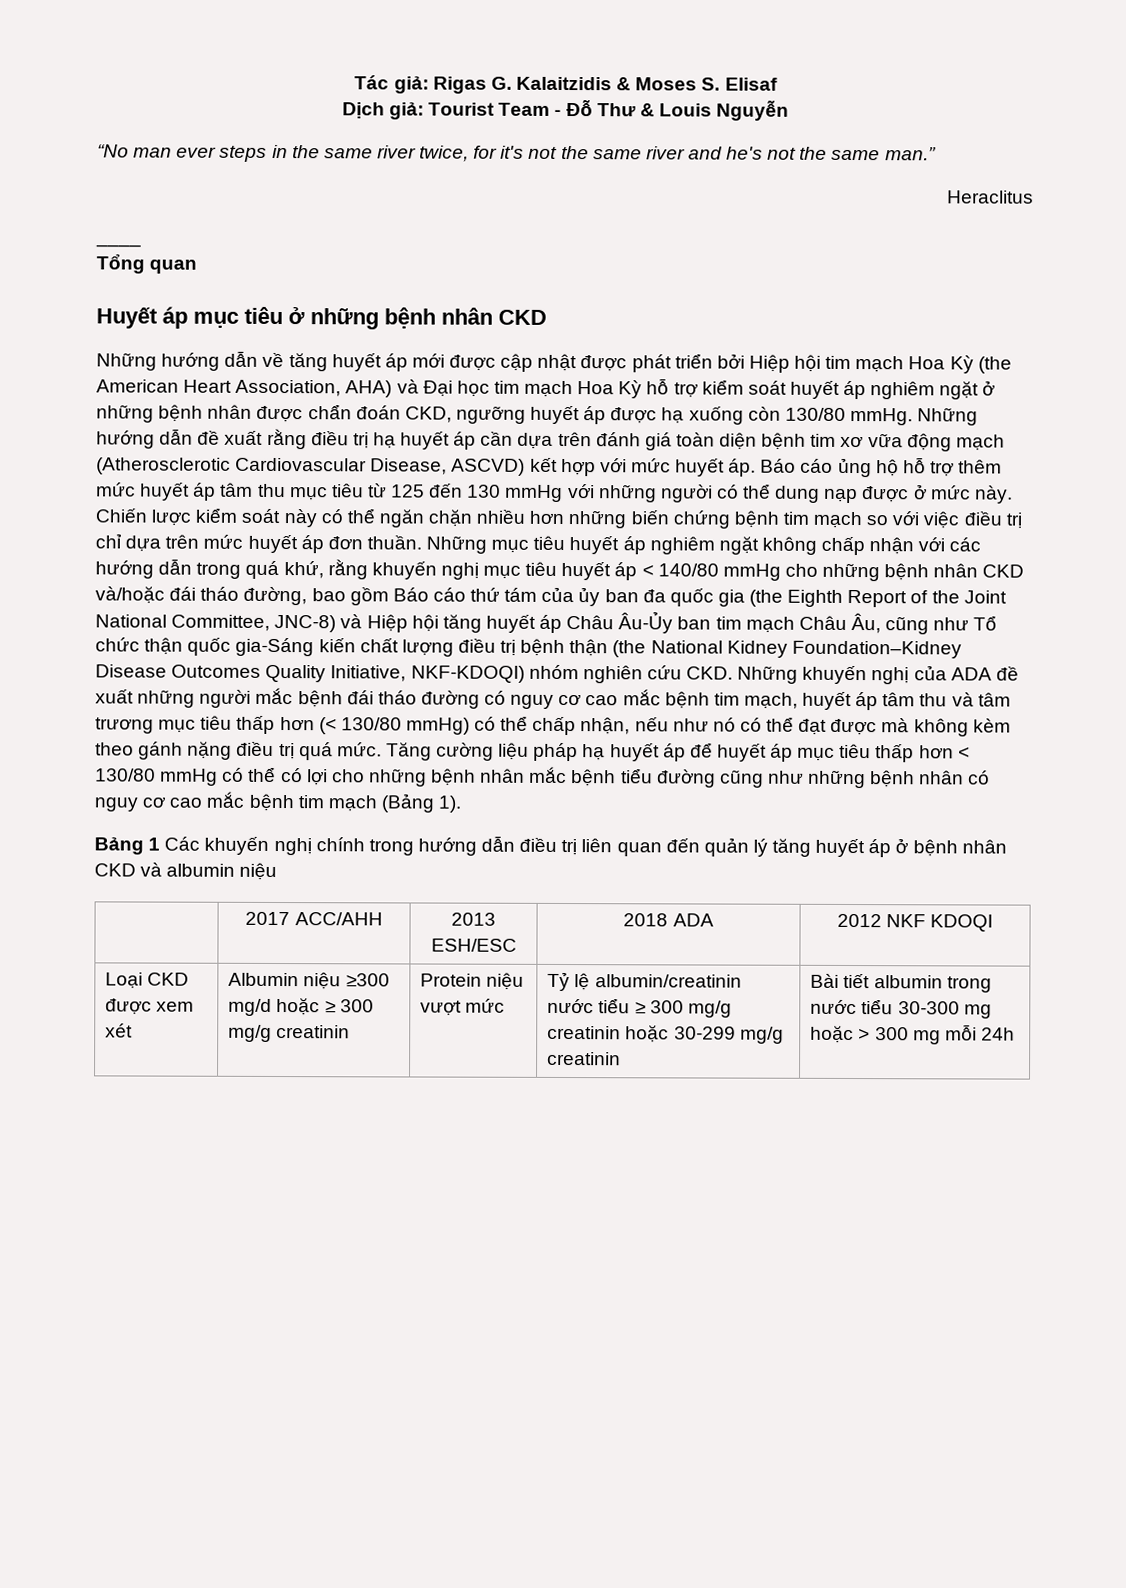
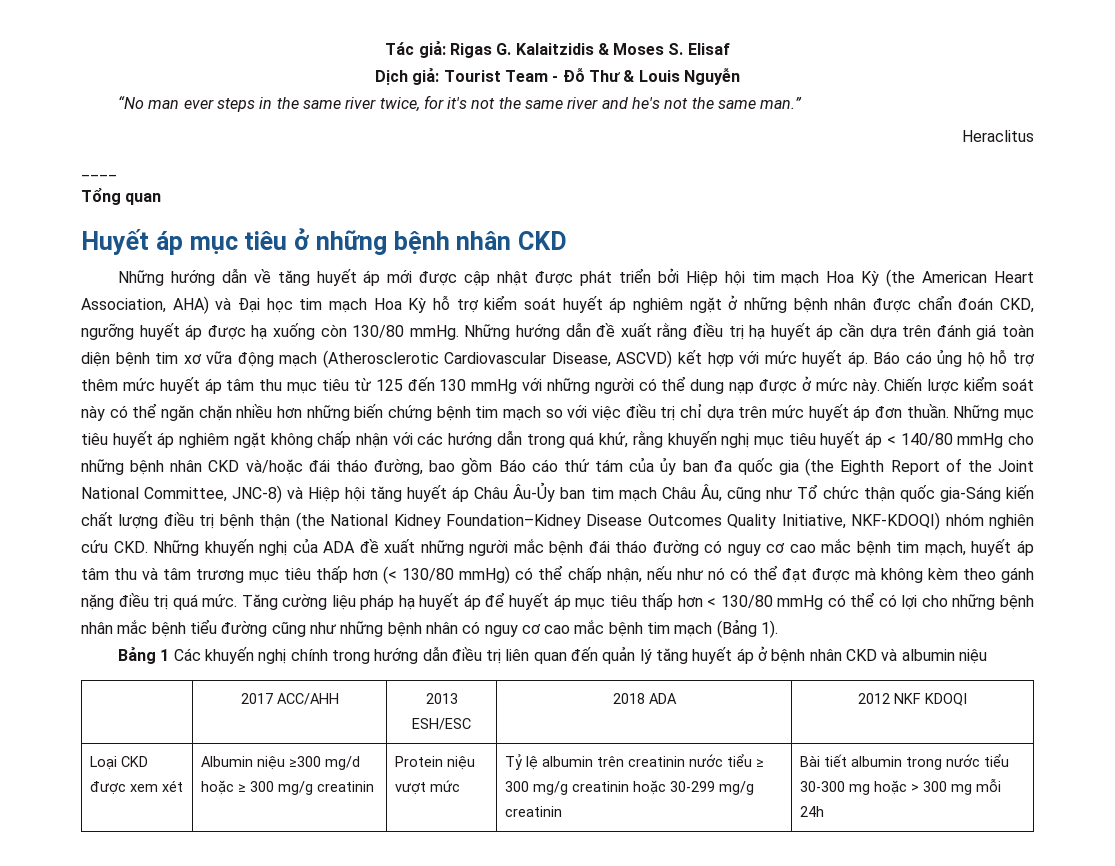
[594,974,742,988] albumin/creatinin -> [541,756,685,767] albumin trên creatinin

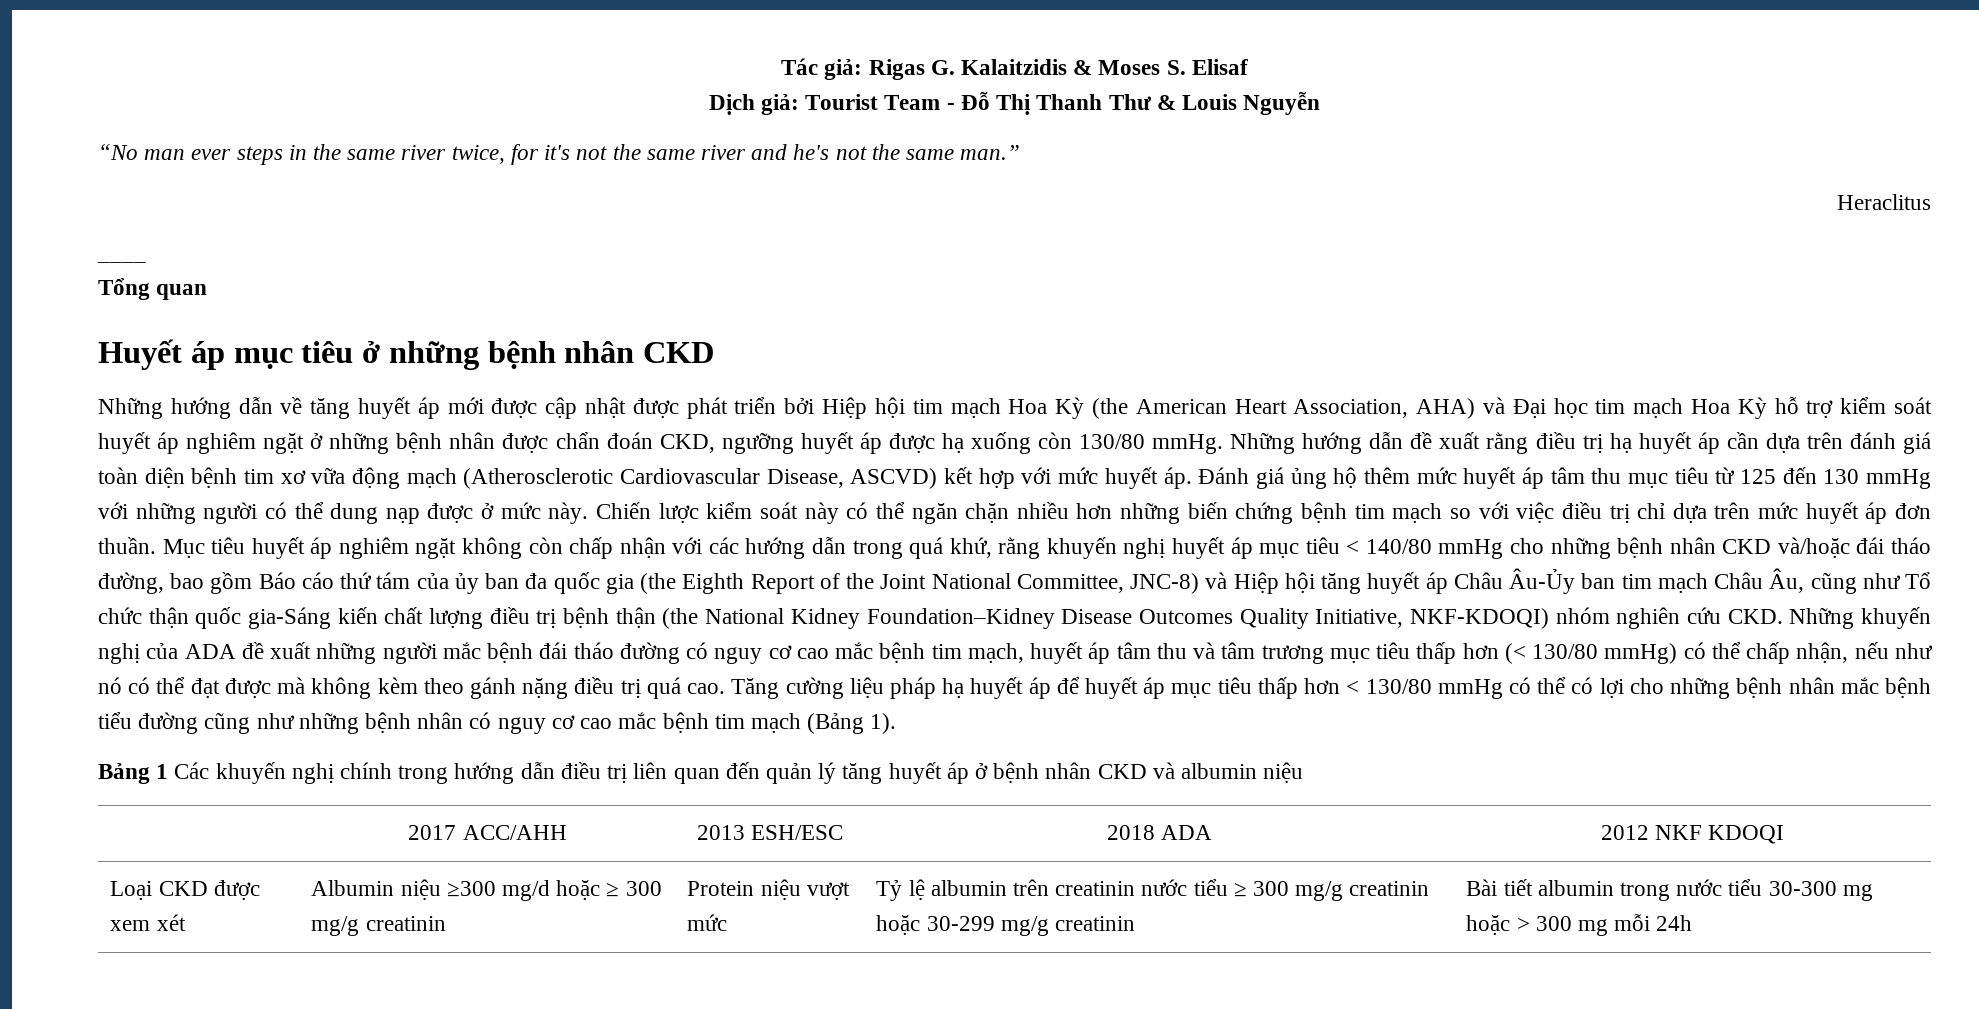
(585, 74) none -> [996,94,1103,115] Thị Thanh
[873,349,1035,367] Báo cáo ủng hộ hỗ trợ -> [1198,467,1358,489] Đánh giá ủng hộ
[953,405,1034,421] Những mục -> [162,539,205,558] Mục
(313, 440) none -> [528,537,563,554] còn
[753,431,883,448] mục tiêu huyết áp -> [1171,537,1340,559] huyết áp mục tiêu
[202,594,238,607] mức. -> [687,683,726,694] cao.

